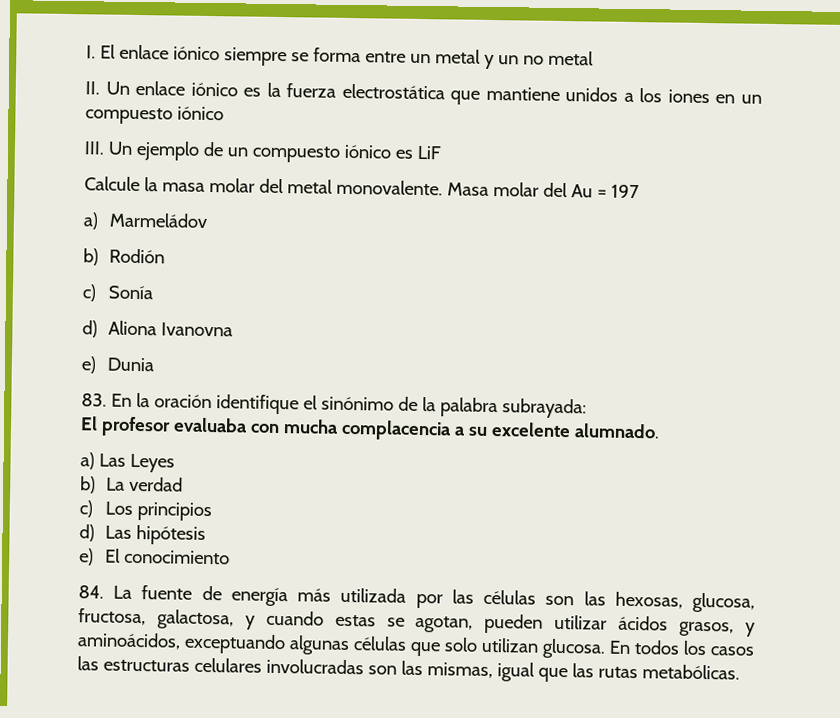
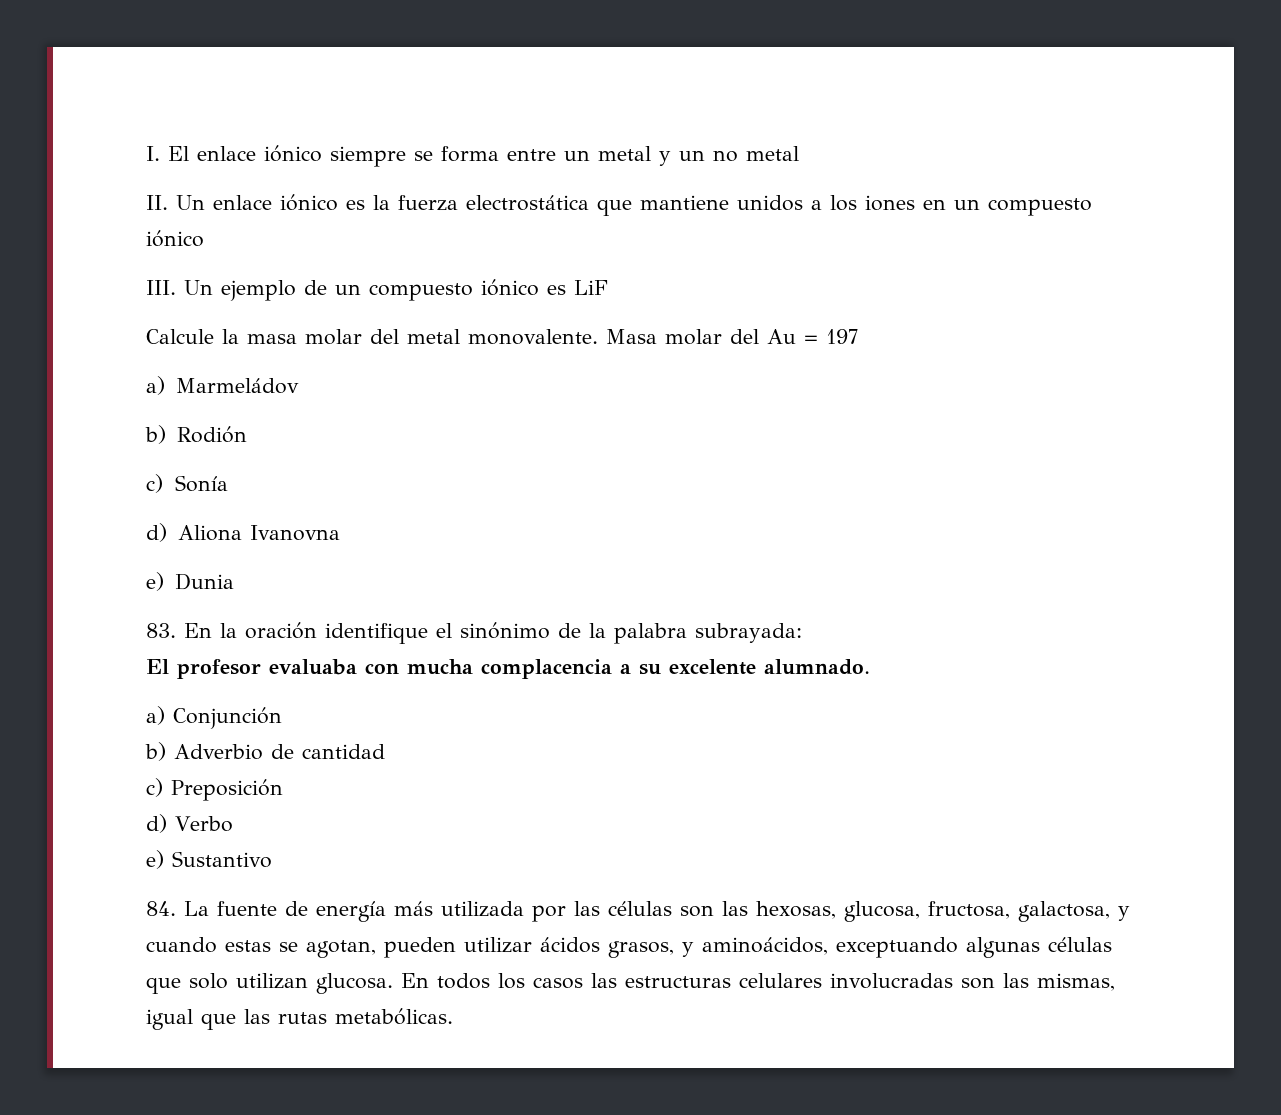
[98,453,175,473] [80,476,184,494] [79,500,213,522] [79,524,207,545] [79,548,231,566] Las Leyes // b) La verdad // c) Los principios // d) Las hipótesis // e) El conocimiento -> [173,707,282,729] [145,742,385,761] [146,778,283,801] [146,814,233,833] [146,850,272,869] Conjunción // b) Adverbio de cantidad // c) Preposición // d) Verbo // e) Sustantivo

